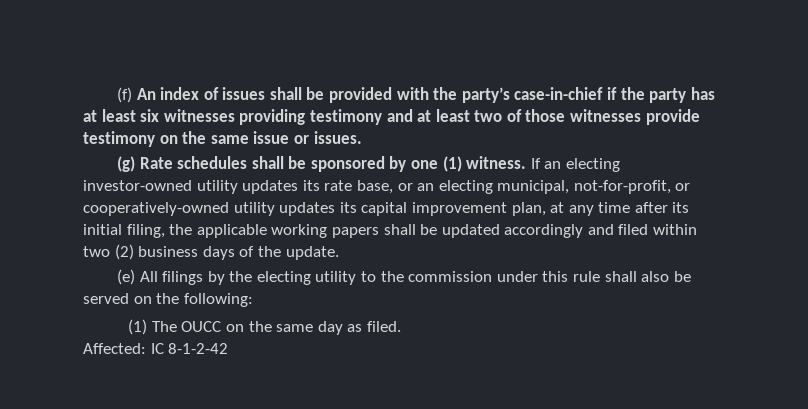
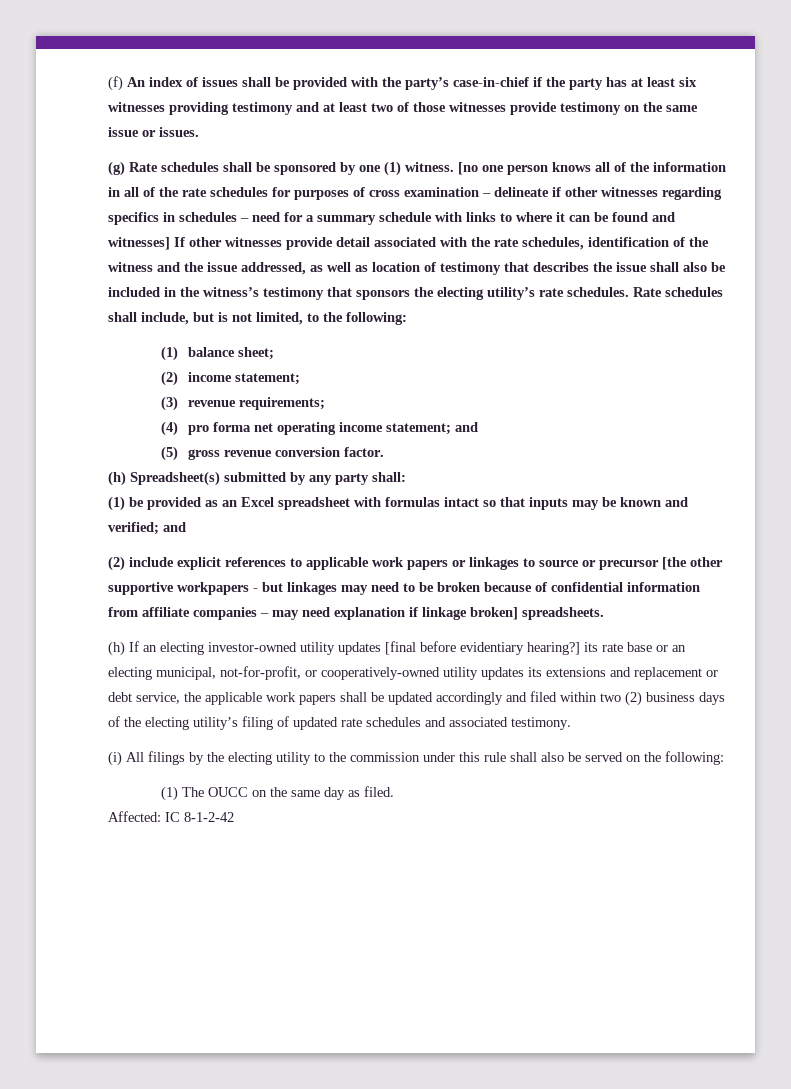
(527, 162) none -> [458,162,726,175] [108,187,722,200] [108,212,675,225] [108,237,709,250] [108,262,726,275] [108,287,723,300] [108,312,407,325] [161,346,275,361] [161,371,301,386] [161,396,326,411] [161,421,479,436] [161,446,385,461] [108,471,406,486] [108,496,688,511] [108,522,186,535] [108,556,723,571] [108,582,700,595] [108,607,604,620] [108,641,125,656] [no one person knows all of the information in all of the rate schedules for purposes of cross examination – delineate if other witnesses regarding specifics in schedules – need for a summary schedule with links to where it can be found and witnesses] If other witnesses provide detail associated with the rate schedules, identification of the witness and the issue addressed, as well as location of testimony that describes the issue shall also be included in the witness’s testimony that sponsors the electing utility’s rate schedules. Rate schedules shall include, but is not limited, to the following: // (1) balance sheet; // (2) income statement; // (3) revenue requirements; // (4) pro forma net operating income statement; and // (5) gross revenue conversion factor. // (h) Spreadsheet(s) submitted by any party shall: // (1) be provided as an Excel spreadsheet with formulas intact so that inputs may be known and verified; and // (2) include explicit references to applicable work papers or linkages to source or precursor [the other supportive workpapers - but linkages may need to be broken because of confidential information from affiliate companies – may need explanation if linkage broken] spreadsheets. // (h)
(299, 187) none -> [385,641,580,655] [final before evidentiary hearing?]
[356,180,393,194] base, -> [627,642,652,652] base
[361,202,690,216] [83,224,165,238] capital improvement plan, at any time after its initial filing, -> [546,667,718,680] [108,692,180,704] extensions and replacement or debt service,
[271,224,328,238] working -> [266,692,296,702] work
[285,246,339,260] [116,269,135,285] update. // (e) -> [145,716,571,730] [108,751,122,766] electing utility’s filing of updated rate schedules and associated testimony. // (i)

